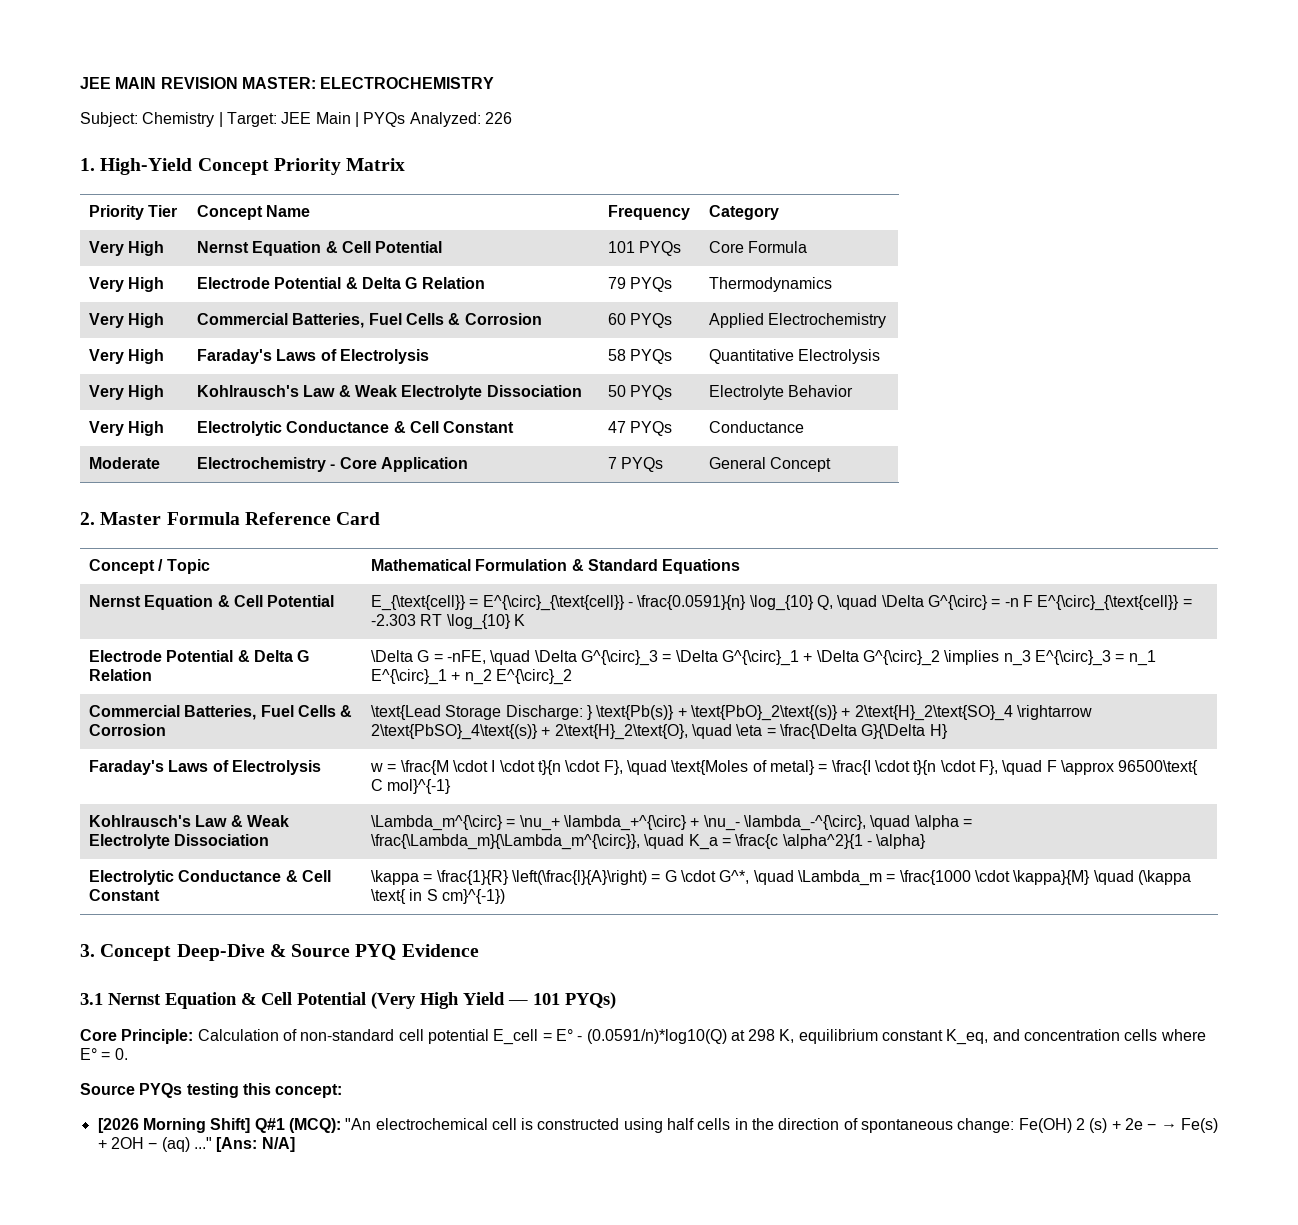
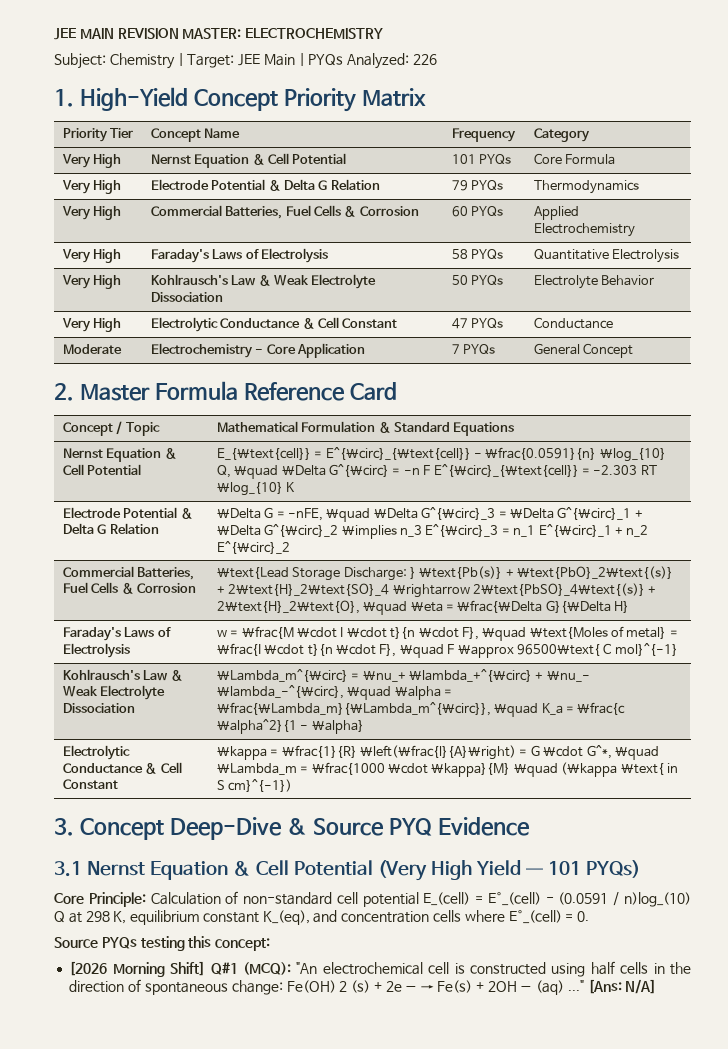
[493,1029,727,1045] E_cell = E° - (0.0591/n)*log10(Q) -> [423,892,691,907] [54,911,65,923] E_(cell) = E°_(cell) - (0.0591 / n)log_(10) Q
[946,1029,989,1045] K_eq, -> [262,910,310,925] K_(eq),
[80,1048,97,1060] E° -> [508,910,562,924] E°_(cell)

